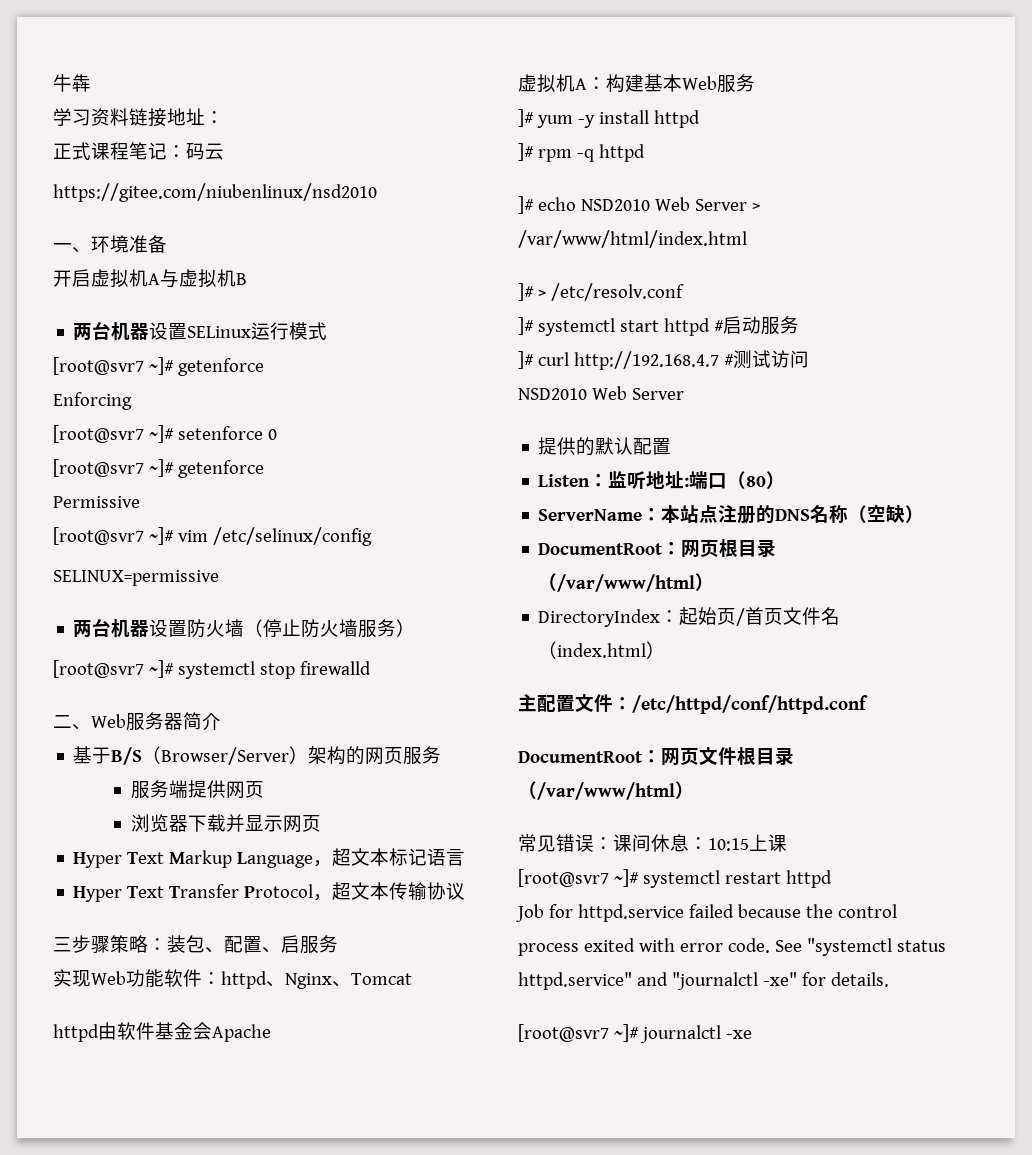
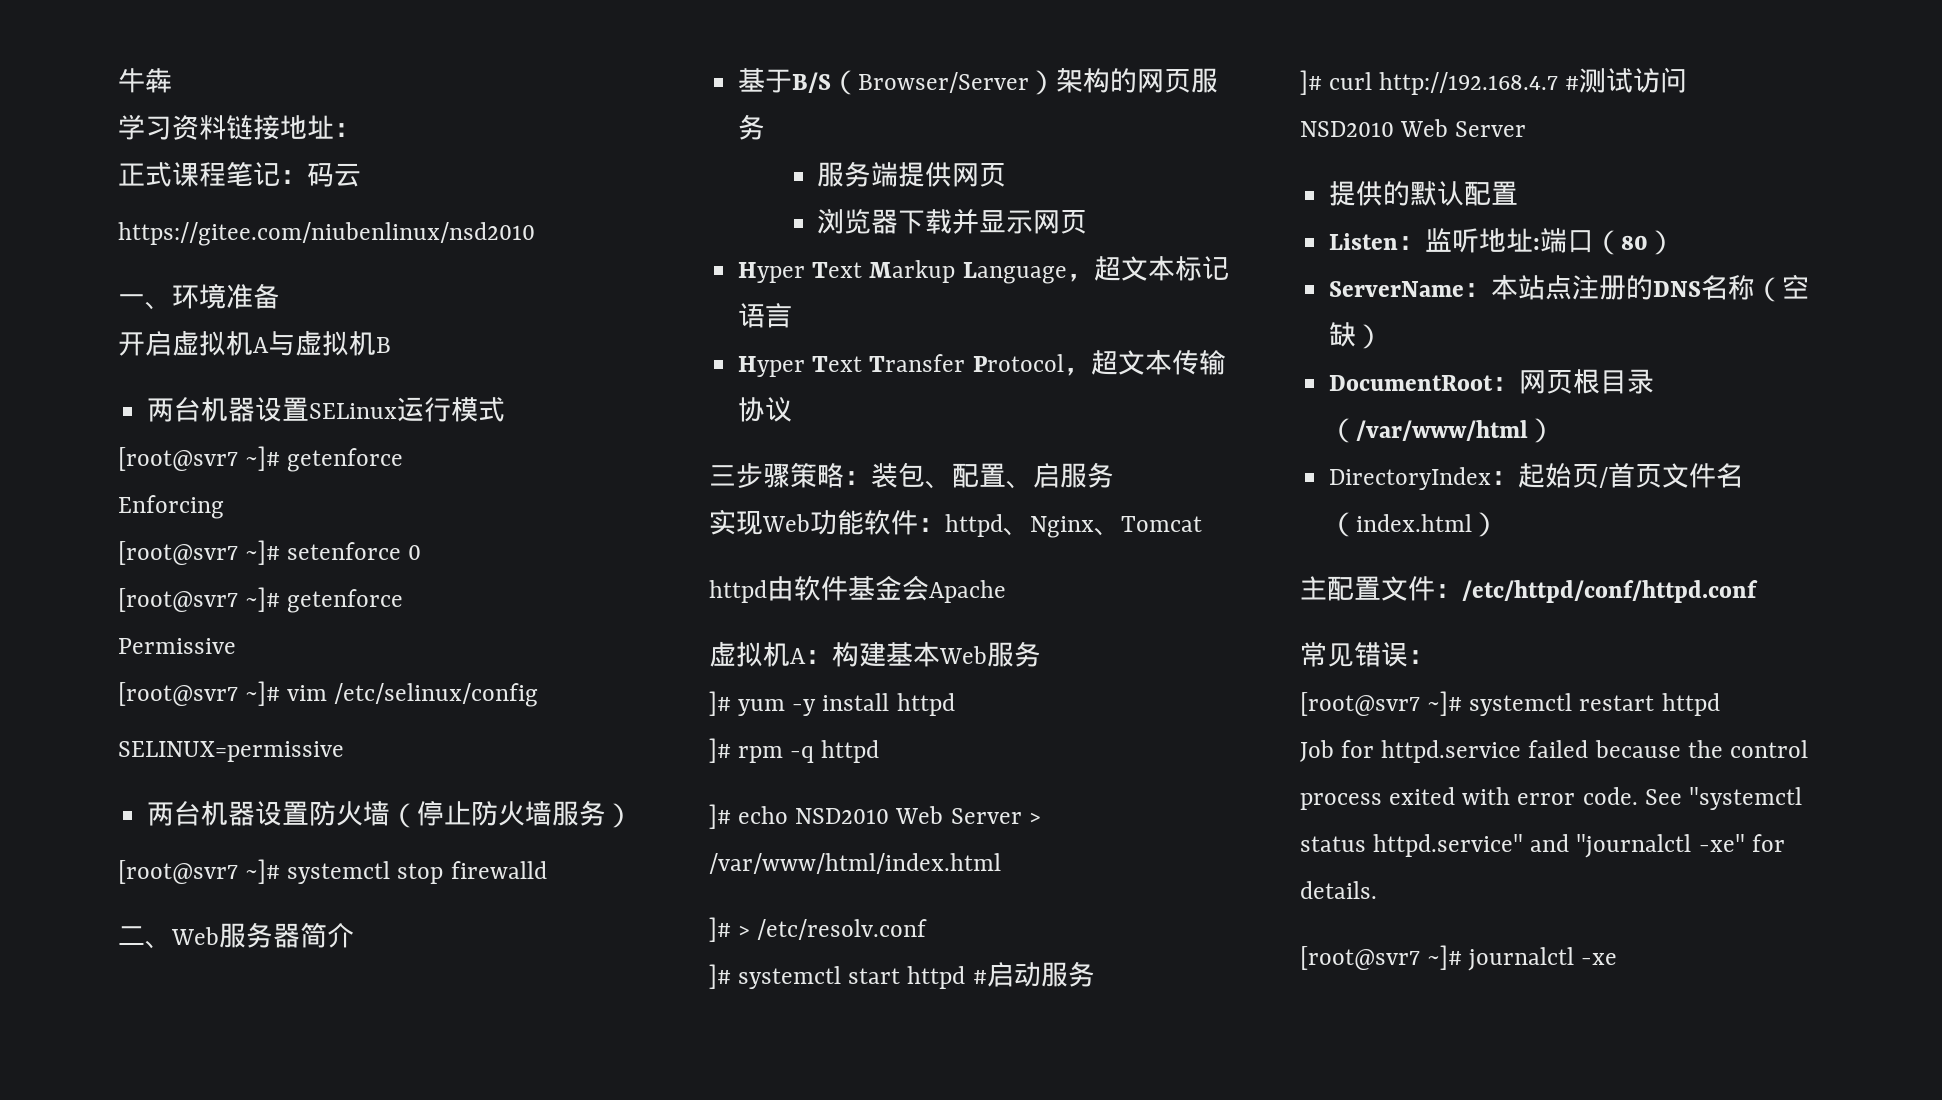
[518,747,794,766] [518,781,694,800] [518,834,787,852] DocumentRoot：网页文件根目录（/var/www/html） // 常见错误：课间休息：10:15上课 -> [1300,642,1435,667] 常见错误：

